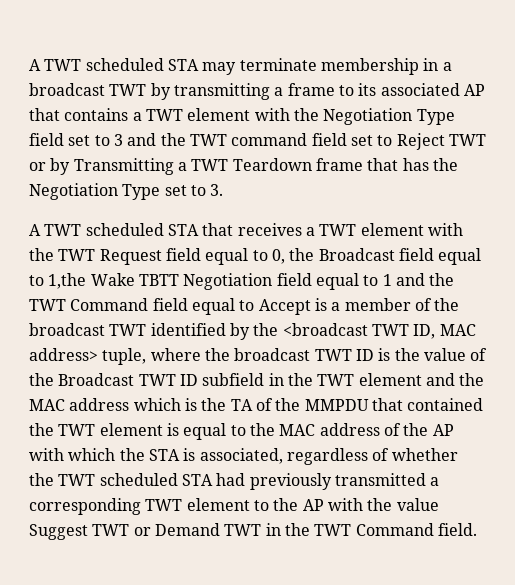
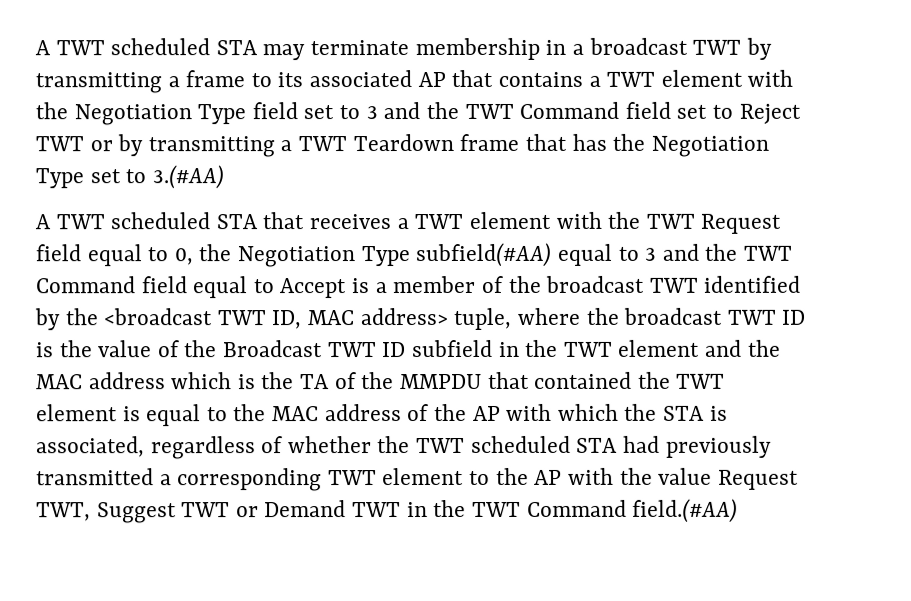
[231,133,308,146] command -> [519,101,620,119] Command
[73,158,174,175] Transmitting -> [147,136,275,158] transmitting
[210,184,224,196] 3. -> [151,165,224,190] 3.(#AA)
[318,248,482,265] [29,273,392,290] Broadcast field equal to 1,the Wake TBTT Negotiation field equal to 1 -> [237,242,657,268] Negotiation Type subfield(#AA) equal to 3
(439, 504) none -> [717,469,799,490] [36,502,91,522] Request TWT,
[437,523,477,536] field. -> [632,498,739,523] field.(#AA)

